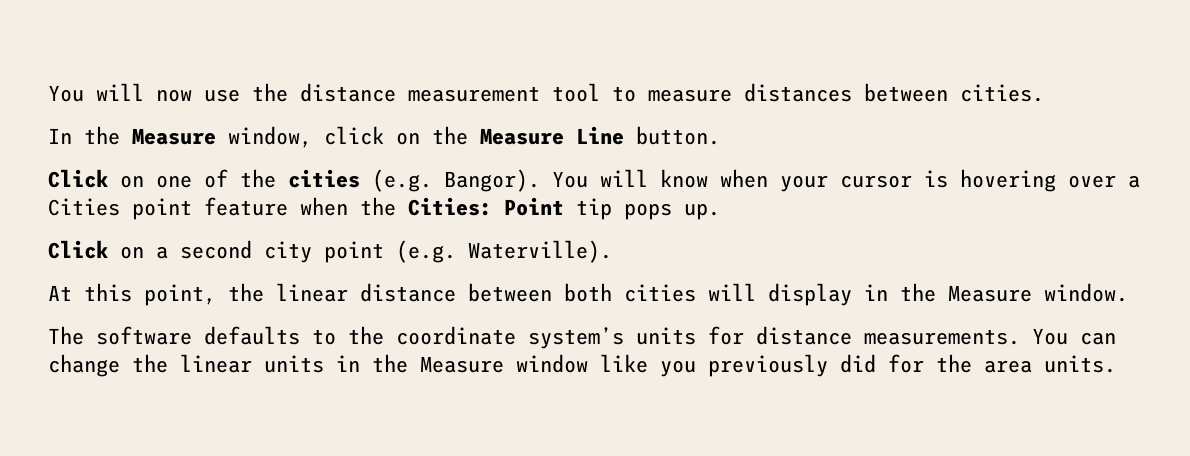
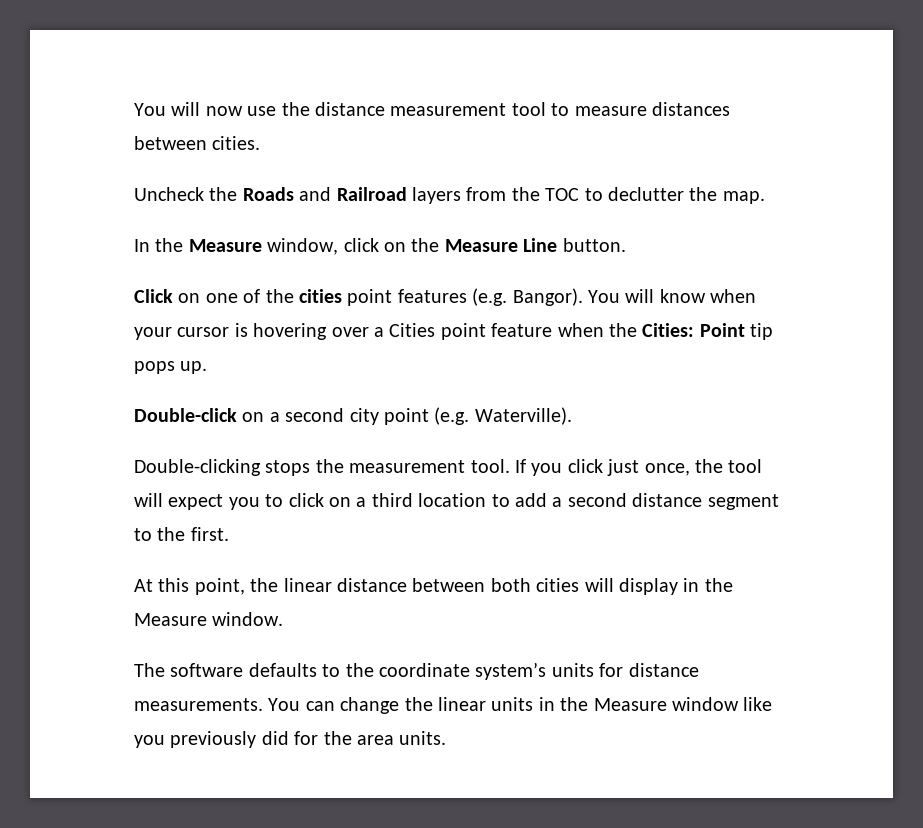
(1044, 93) none -> [134,187,765,204] // Uncheck the Roads and Railroad layers from the TOC to declutter the map.
(360, 178) none -> [347,289,467,306] point features
[48,240,108,259] Click -> [134,408,237,422] Double-click
(612, 251) none -> [134,459,763,476] [134,493,779,510] [134,527,229,541] // Double-clicking stops the measurement tool. If you click just once, the tool will expect you to click on a third location to add a second distance segment to the first.

